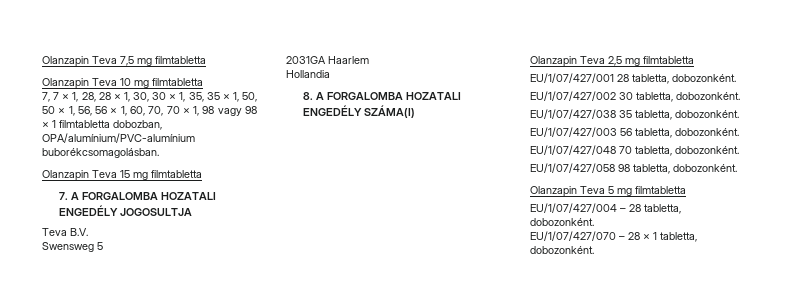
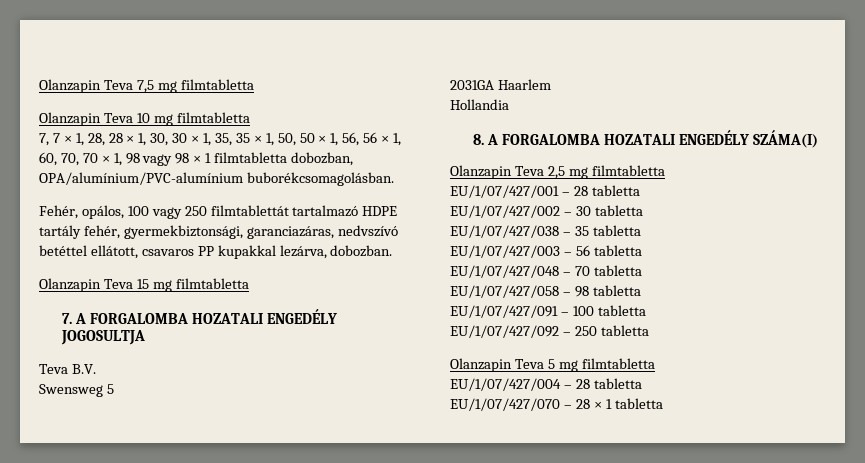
(159, 153) none -> [39,205,398,219] [39,225,398,239] [39,245,393,259] // Fehér, opálos, 100 vagy 250 filmtablettát tartalmazó HDPE tartály fehér, gyermekbiztonsági, garanciazáras, nedvszívó betéttel ellátott, csavaros PP kupakkal lezárva, dobozban.
[617,74,736,84] [530,91,740,102] [530,109,739,120] [530,127,739,138] [530,145,739,156] [530,163,737,174] 28 tabletta, dobozonként. // EU/1/07/427/002 30 tabletta, dobozonként. // EU/1/07/427/038 35 tabletta, dobozonként. // EU/1/07/427/003 56 tabletta, dobozonként. // EU/1/07/427/048 70 tabletta, dobozonként. // EU/1/07/427/058 98 tabletta, dobozonként. -> [561,185,640,196] [450,205,643,218] [450,225,641,238] [450,245,642,258] [450,265,642,278] [450,285,641,298] [450,305,646,318] [450,325,649,338] – 28 tabletta // EU/1/07/427/002 – 30 tabletta // EU/1/07/427/038 – 35 tabletta // EU/1/07/427/003 – 56 tabletta // EU/1/07/427/048 – 70 tabletta // EU/1/07/427/058 – 98 tabletta // EU/1/07/427/091 – 100 tabletta // EU/1/07/427/092 – 250 tabletta
[644,204,681,214] [530,218,594,226] tabletta, dobozonként. -> [593,378,642,389] tabletta
[660,232,697,242] [530,246,594,254] tabletta, dobozonként. -> [614,398,663,409] tabletta

